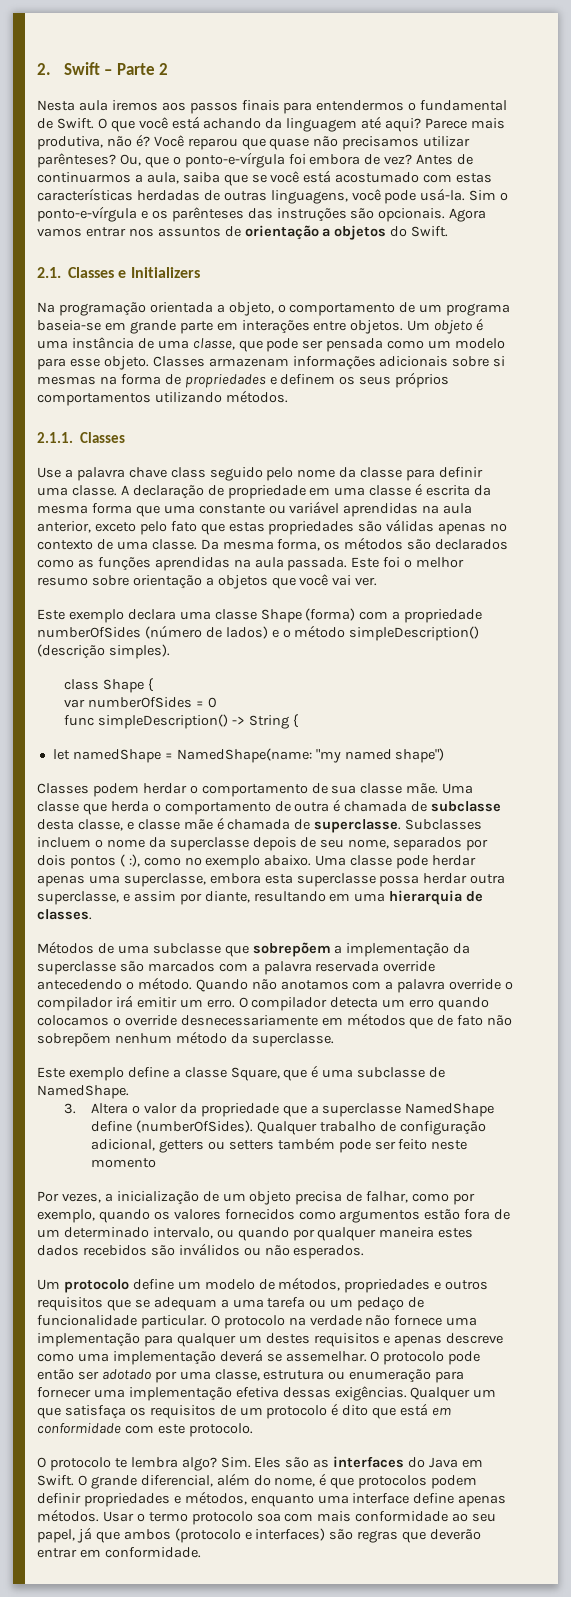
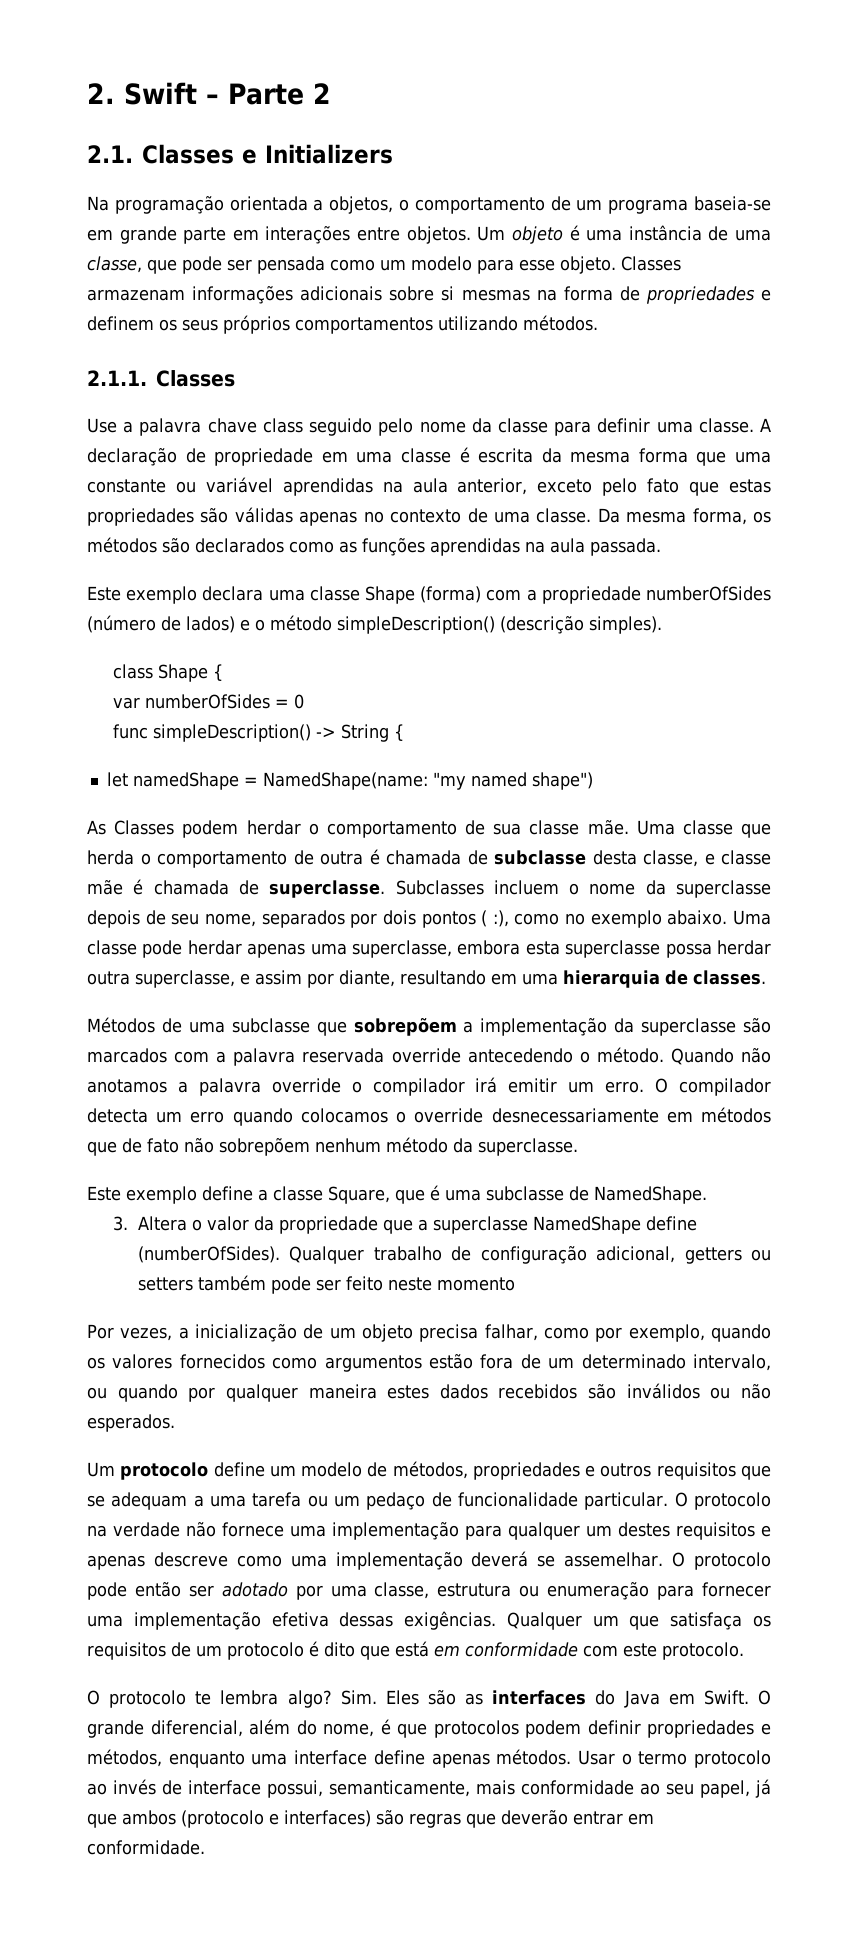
[37,100,508,114] [37,116,505,132] [37,134,471,150] [37,152,474,168] [37,170,493,186] [37,188,509,204] [37,206,487,222] [37,225,449,240] // Nesta aula iremos aos passos finais para entendermos o fundamental de Swift. O que você está achando da linguagem até aqui? Parece mais produtiva, não é? Você reparou que quase não precisamos utilizar parênteses? Ou, que o ponto-e-vírgula foi embora de vez? Antes de continuarmos a aula, saiba que se você está acostumado com estas características herdadas de outras linguagens, você pode usá-la. Sim o ponto-e-vírgula e os parênteses das instruções são opcionais. Agora vamos entrar nos assuntos de orientação a objetos do Swift. -> (331, 93) none
[228,302,274,316] objeto, -> [329,196,394,214] objetos,
[351,557,465,568] [37,574,378,589] Este foi o melhor resumo sobre orientação a objetos que você vai ver. -> (661, 547) none
(445, 755) none -> [87,820,106,835] As
[352,981,382,990] com -> (167, 1086) none
[346,1191,363,1202] de -> (479, 1333) none
[256,1513,314,1522] soa com -> [87,1779,470,1798] ao invés de interface possui, semanticamente,

